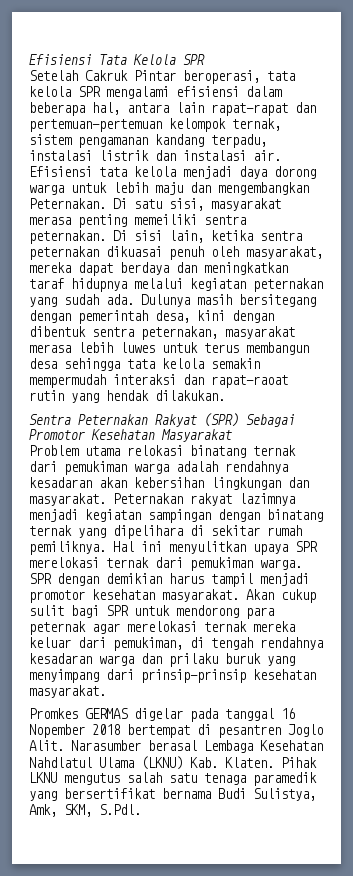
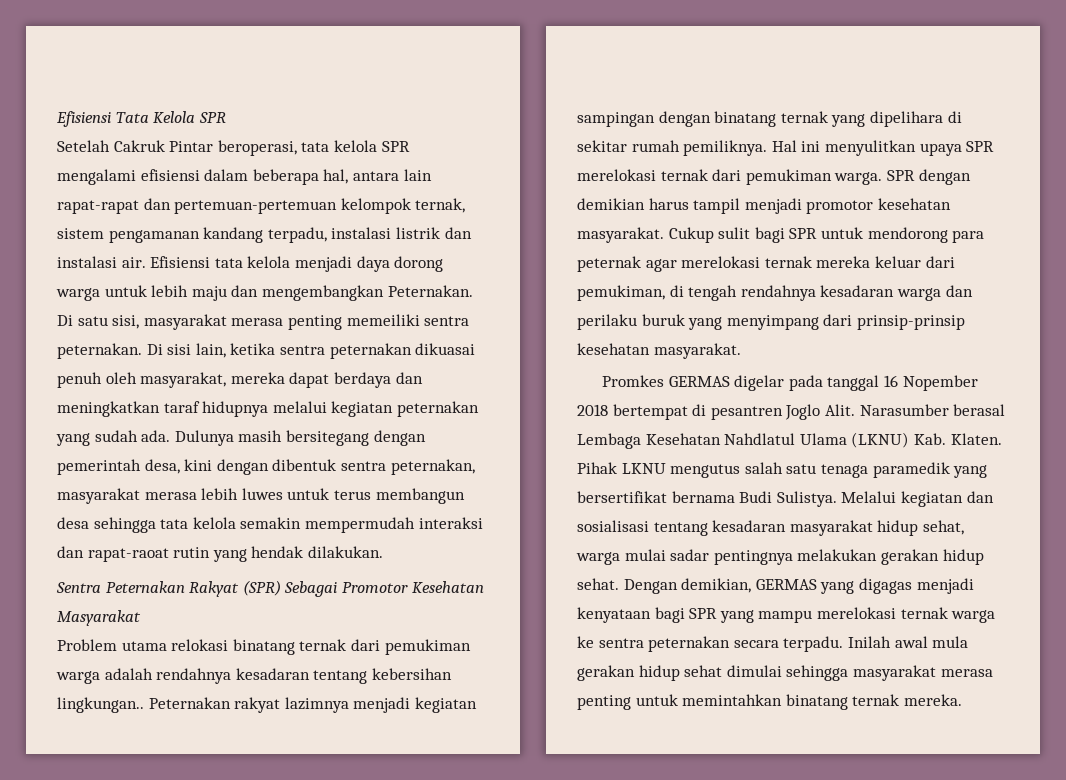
[99,477,309,490] [29,493,106,506] akan kebersihan lingkungan dan masyarakat. -> [313,668,452,684] [57,697,144,713] tentang kebersihan lingkungan..
[246,589,316,603] Akan cukup -> [668,227,714,243] Cukup
[169,653,218,667] prilaku -> [577,314,637,330] perilaku
[253,788,316,801] [29,804,141,817] Sulistya, Amk, SKM, S.Pdl. -> [776,491,994,507] [577,520,964,536] [576,549,984,565] [577,578,974,594] [577,607,996,623] [577,636,969,652] [577,665,993,681] [577,694,962,710] Sulistya. Melalui kegiatan dan sosialisasi tentang kesadaran masyarakat hidup sehat, warga mulai sadar pentingnya melakukan gerakan hidup sehat. Dengan demikian, GERMAS yang digagas menjadi kenyataan bagi SPR yang mampu merelokasi ternak warga ke sentra peternakan secara terpadu. Inilah awal mula gerakan hidup sehat dimulai sehingga masyarakat merasa penting untuk memintahkan binatang ternak mereka.

